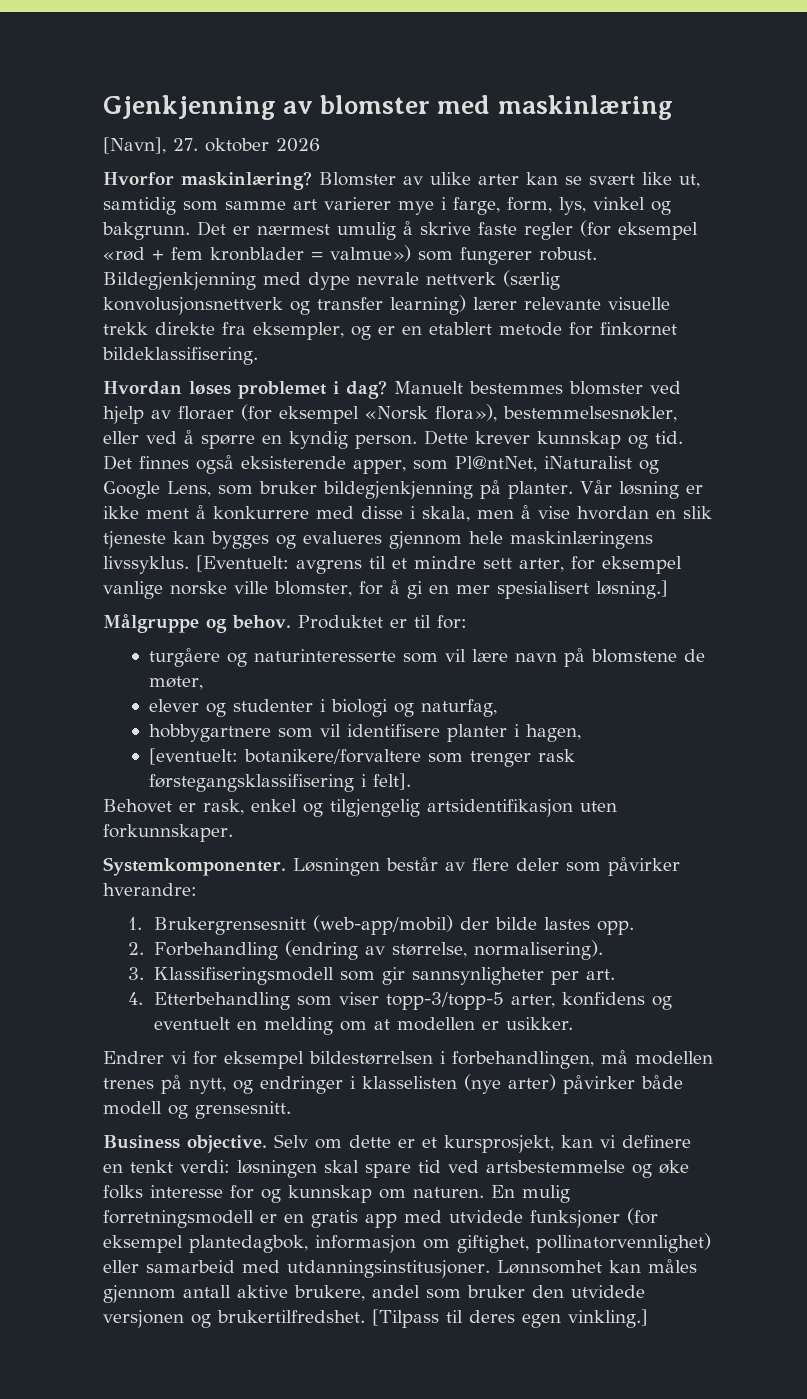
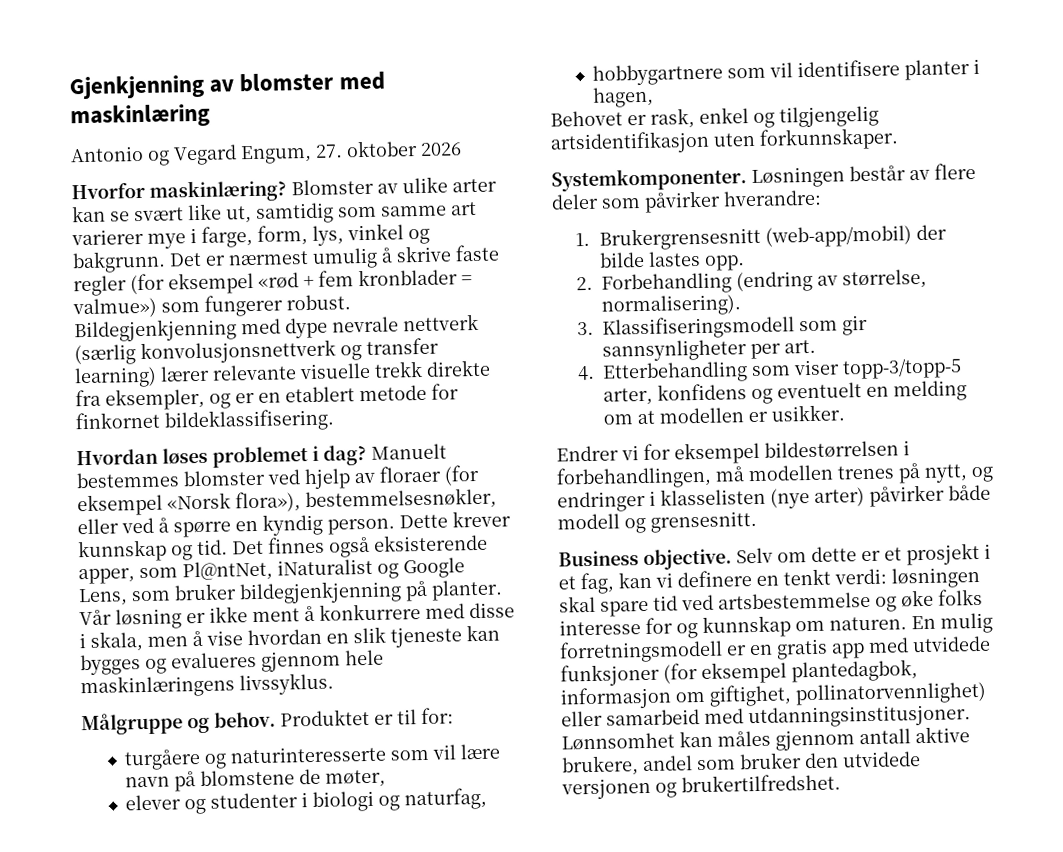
[103,137,166,154] [Navn], -> [70,144,312,166] Antonio og Vegard Engum,
[196,555,682,574] [103,580,668,599] [Eventuelt: avgrens til et mindre sett arter, for eksempel vanlige norske ville blomster, for å gi en mer spesialisert løsning.] -> (334, 684) none
[149,748,576,767] [149,773,412,792] // [eventuelt: botanikere/forvaltere som trenger rask førstegangsklassifisering i felt]. -> (655, 97) none
[444,1135,554,1153] kursprosjekt, -> [906,542,991,566] [558,572,615,595] prosjekt i et fag,
[372,1309,648,1328] [Tilpass til deres egen vinkling.] -> (841, 783) none

